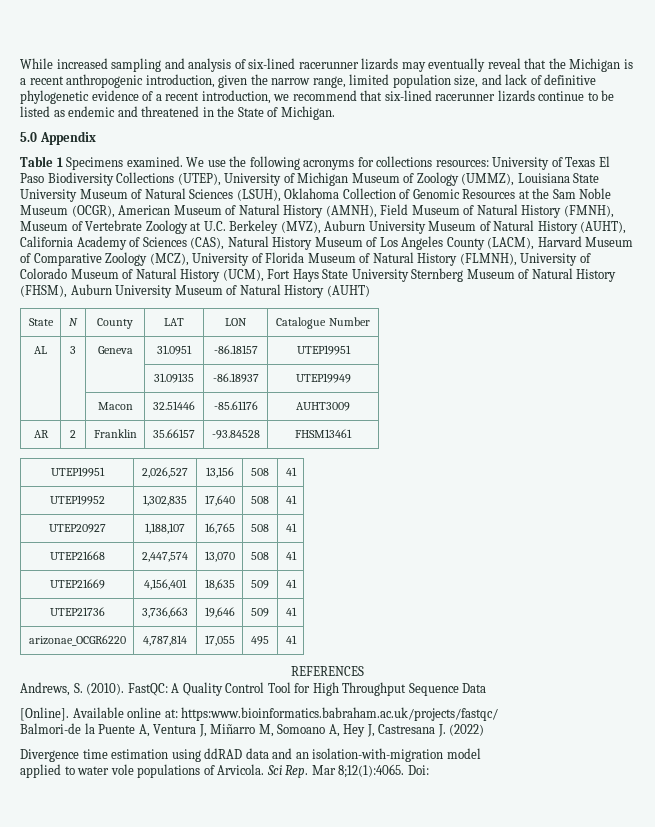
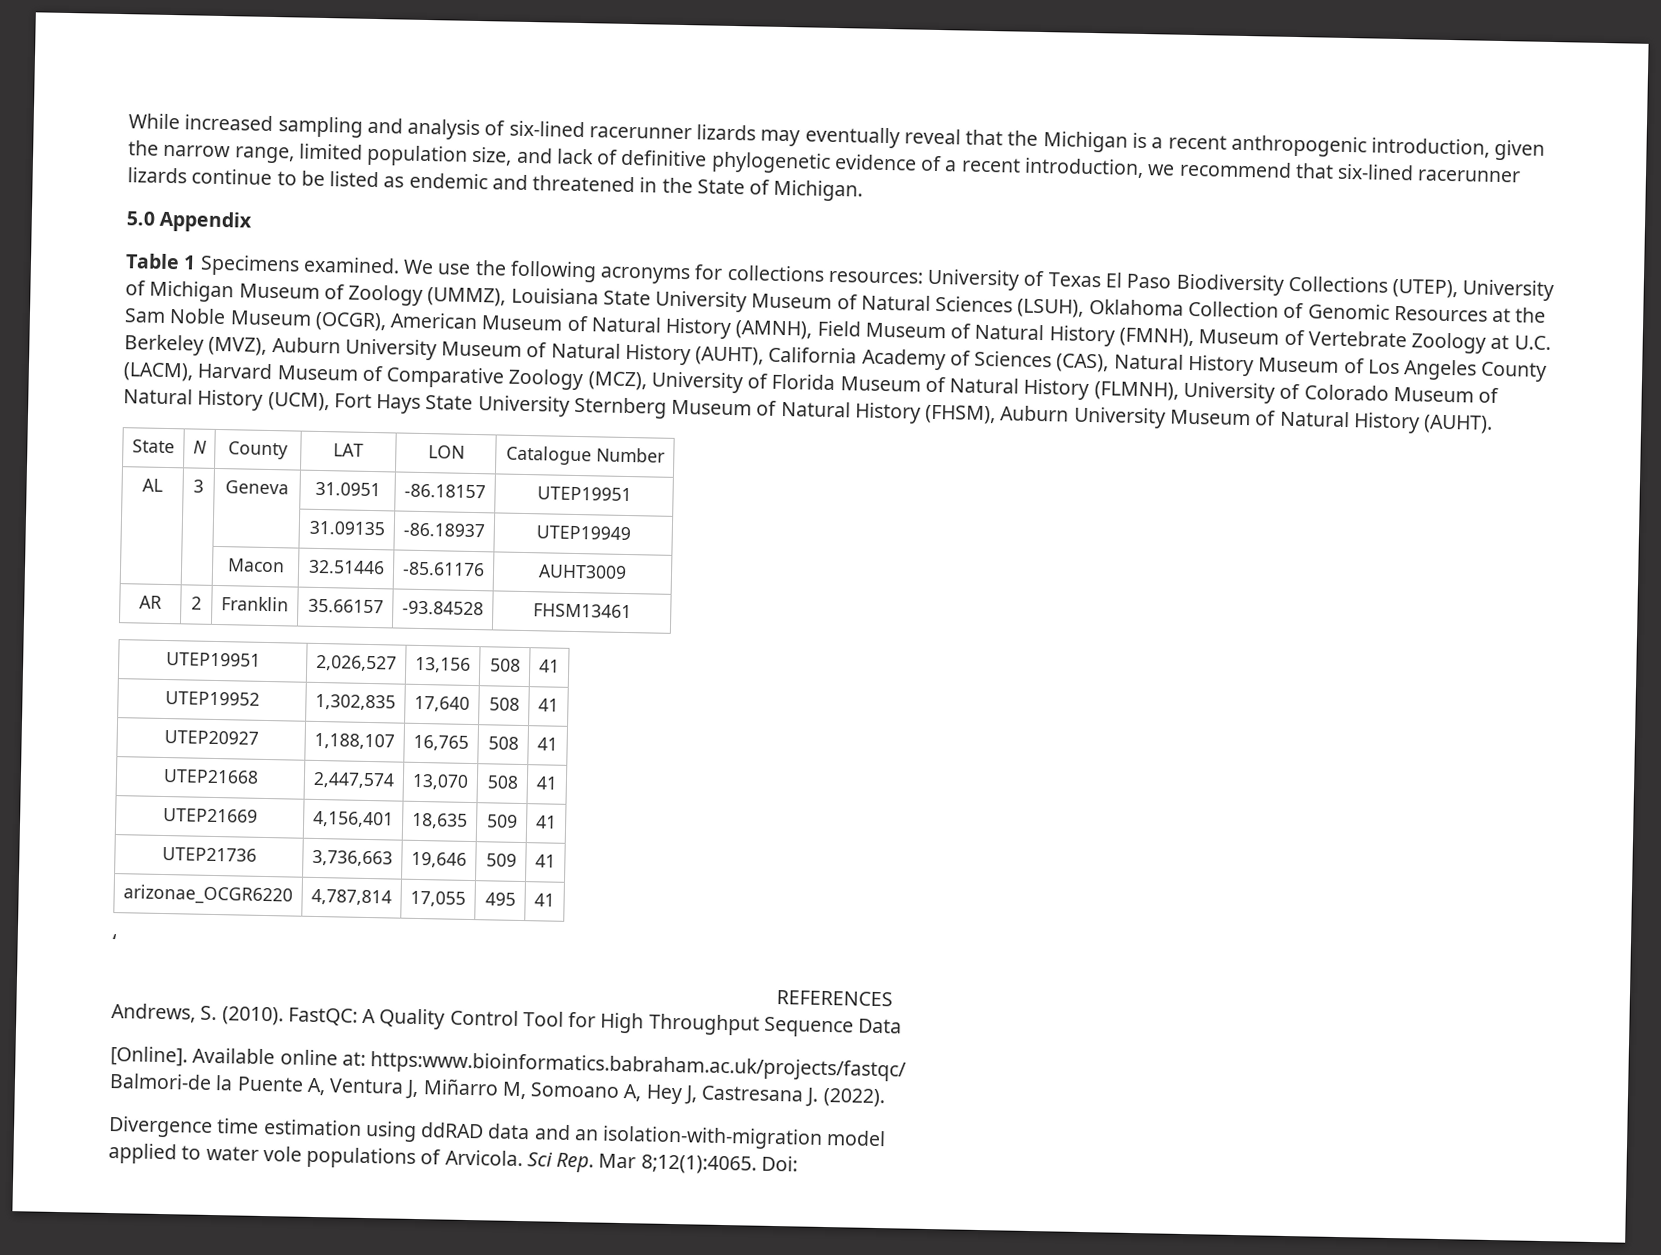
[326,285,370,297] (AUHT) -> [1423,414,1494,434] (AUHT).
(297, 639) none -> [112,934,117,949] // ‘
[449,724,485,736] (2022) -> [822,1087,885,1108] (2022).

